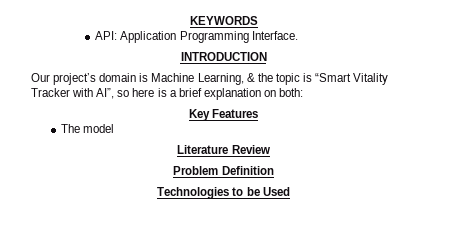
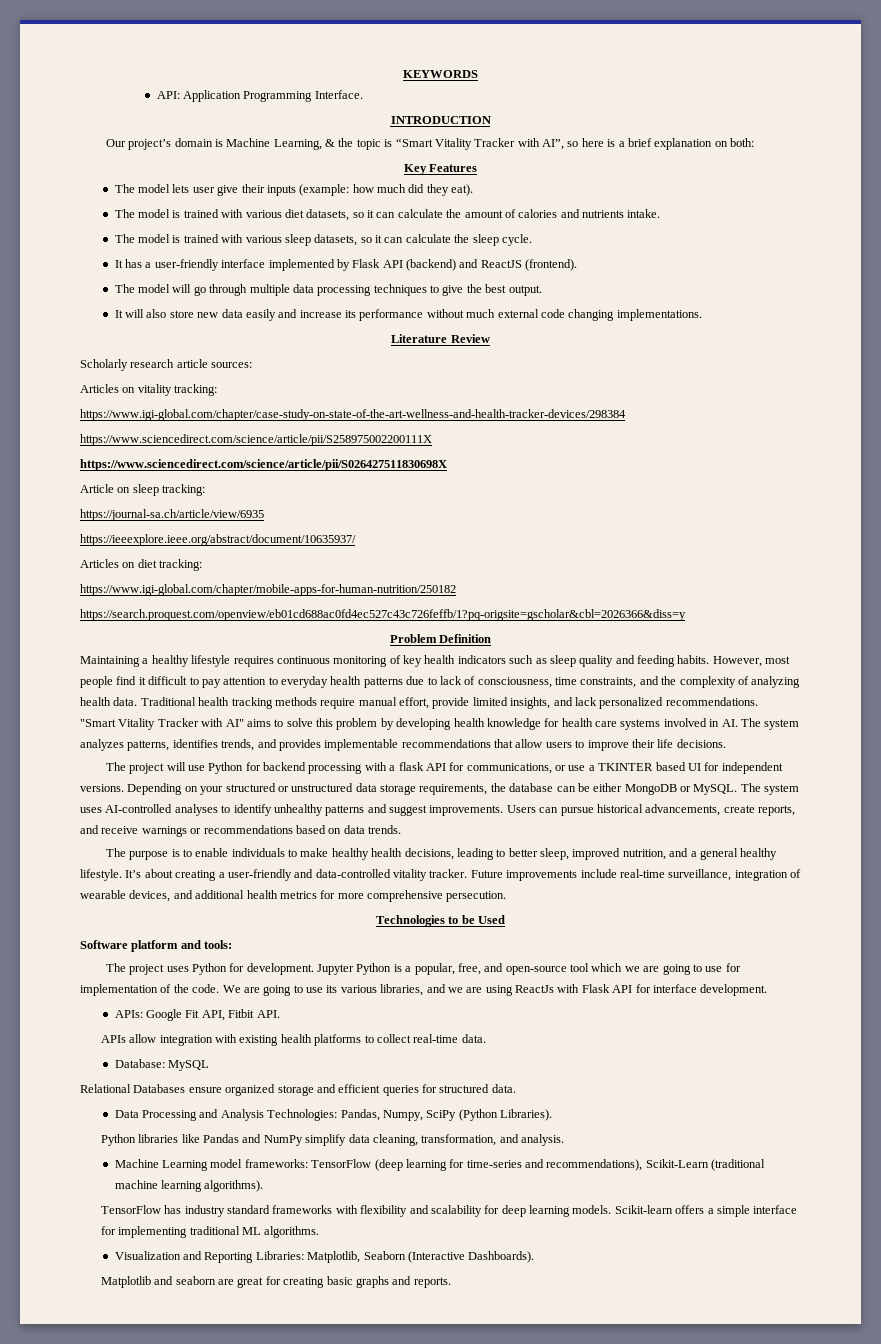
[177,145,270,154] [173,166,274,175] [157,187,290,199] // Literature Review // Problem Definition // Technologies to be Used -> [172,184,474,196] [114,209,661,221] [114,234,532,246] [114,259,578,271] [114,284,542,296] [114,309,702,321] [391,334,490,343] [80,359,253,371] [80,384,218,396] [80,409,626,421] [80,434,432,446] [80,459,447,471] [80,484,206,496] [80,509,264,521] [80,534,356,546] [80,559,203,571] [80,584,456,596] [80,609,686,621] [389,634,492,643] [80,655,791,667] [80,676,801,688] [80,697,758,709] [80,718,800,730] [80,739,726,751] [105,762,783,774] [80,783,800,795] [80,804,795,816] [80,825,401,837] [105,848,778,860] [80,869,801,881] [80,890,507,902] [375,915,506,927] [80,940,233,952] [105,963,741,975] [80,984,768,996] [114,1009,280,1021] [100,1034,486,1046] [114,1059,210,1071] [80,1084,516,1096] [114,1109,553,1121] [100,1134,565,1146] [114,1159,766,1171] [114,1180,264,1192] [100,1205,798,1217] [100,1226,320,1238] [114,1251,535,1263] [100,1276,451,1288] lets user give their inputs (example: how much did they eat). // The model is trained with various diet datasets, so it can calculate the amount of calories and nutrients intake. // The model is trained with various sleep datasets, so it can calculate the sleep cycle. // It has a user-friendly interface implemented by Flask API (backend) and ReactJS (frontend). // The model will go through multiple data processing techniques to give the best output. // It will also store new data easily and increase its performance without much external code changing implementations. // Literature Review // Scholarly research article sources: // Articles on vitality tracking: // https://www.igi-global.com/chapter/case-study-on-state-of-the-art-wellness-and-health-tracker-devices/298384 // https://www.sciencedirect.com/science/article/pii/S258975002200111X // https://www.sciencedirect.com/science/article/pii/S026427511830698X // Article on sleep tracking: // https://journal-sa.ch/article/view/6935 // https://ieeexplore.ieee.org/abstract/document/10635937/ // Articles on diet tracking: // https://www.igi-global.com/chapter/mobile-apps-for-human-nutrition/250182 // https://search.proquest.com/openview/eb01cd688ac0fd4ec527c43c726feffb/1?pq-origsite=gscholar&cbl=2026366&diss=y // Problem Definition // Maintaining a healthy lifestyle requires continuous monitoring of key health indicators such as sleep quality and feeding habits. However, most people find it difficult to pay attention to everyday health patterns due to lack of consciousness, time constraints, and the complexity of analyzing health data. Traditional health tracking methods require manual effort, provide limited insights, and lack personalized recommendations. // "Smart Vitality Tracker with AI" aims to solve this problem by developing health knowledge for health care systems involved in AI. The system analyzes patterns, identifies trends, and provides implementable recommendations that allow users to improve their life decisions. // The project will use Python for backend processing with a flask API for communications, or use a TKINTER based UI for independent versions. Depending on your structured or unstructured data storage requirements, the database can be either MongoDB or MySQL. The system uses AI-controlled analyses to identify unhealthy patterns and suggest improvements. Users can pursue historical advancements, create reports, and receive warnings or recommendations based on data trends. // The purpose is to enable individuals to make healthy health decisions, leading to better sleep, improved nutrition, and a general healthy lifestyle. It’s about creating a user-friendly and data-controlled vitality tracker. Future improvements include real-time surveillance, integration of wearable devices, and additional health metrics for more comprehensive persecution. // Technologies to be Used // Software platform and tools: // The project uses Python for development. Jupyter Python is a popular, free, and open-source tool which we are going to use for implementation of the code. We are going to use its various libraries, and we are using ReactJs with Flask API for interface development. // APIs: Google Fit API, Fitbit API. // APIs allow integration with existing health platforms to collect real-time data. // Database: MySQL // Relational Databases ensure organized storage and efficient queries for structured data. // Data Processing and Analysis Technologies: Pandas, Numpy, SciPy (Python Libraries). // Python libraries like Pandas and NumPy simplify data cleaning, transformation, and analysis. // Machine Learning model frameworks: TensorFlow (deep learning for time-series and recommendations), Scikit-Learn (traditional machine learning algorithms). // TensorFlow has industry standard frameworks with flexibility and scalability for deep learning models. Scikit-learn offers a simple interface for implementing traditional ML algorithms. // Visualization and Reporting Libraries: Matplotlib, Seaborn (Interactive Dashboards). // Matplotlib and seaborn are great for creating basic graphs and reports.

